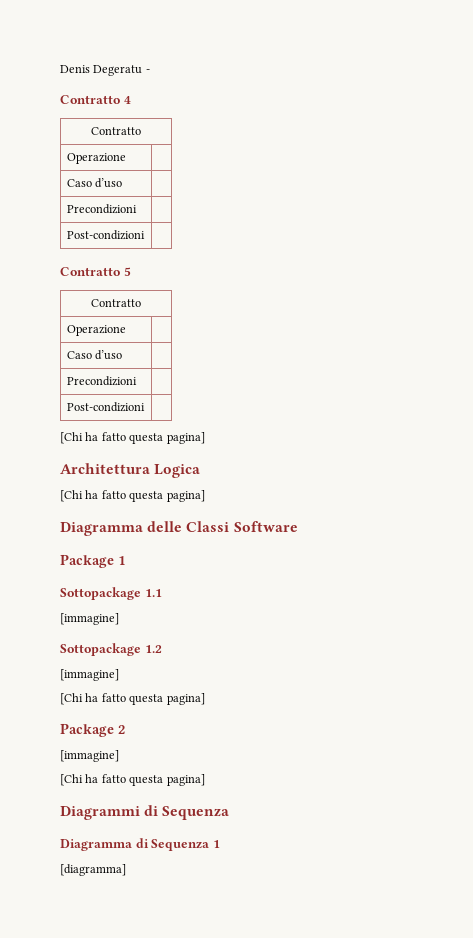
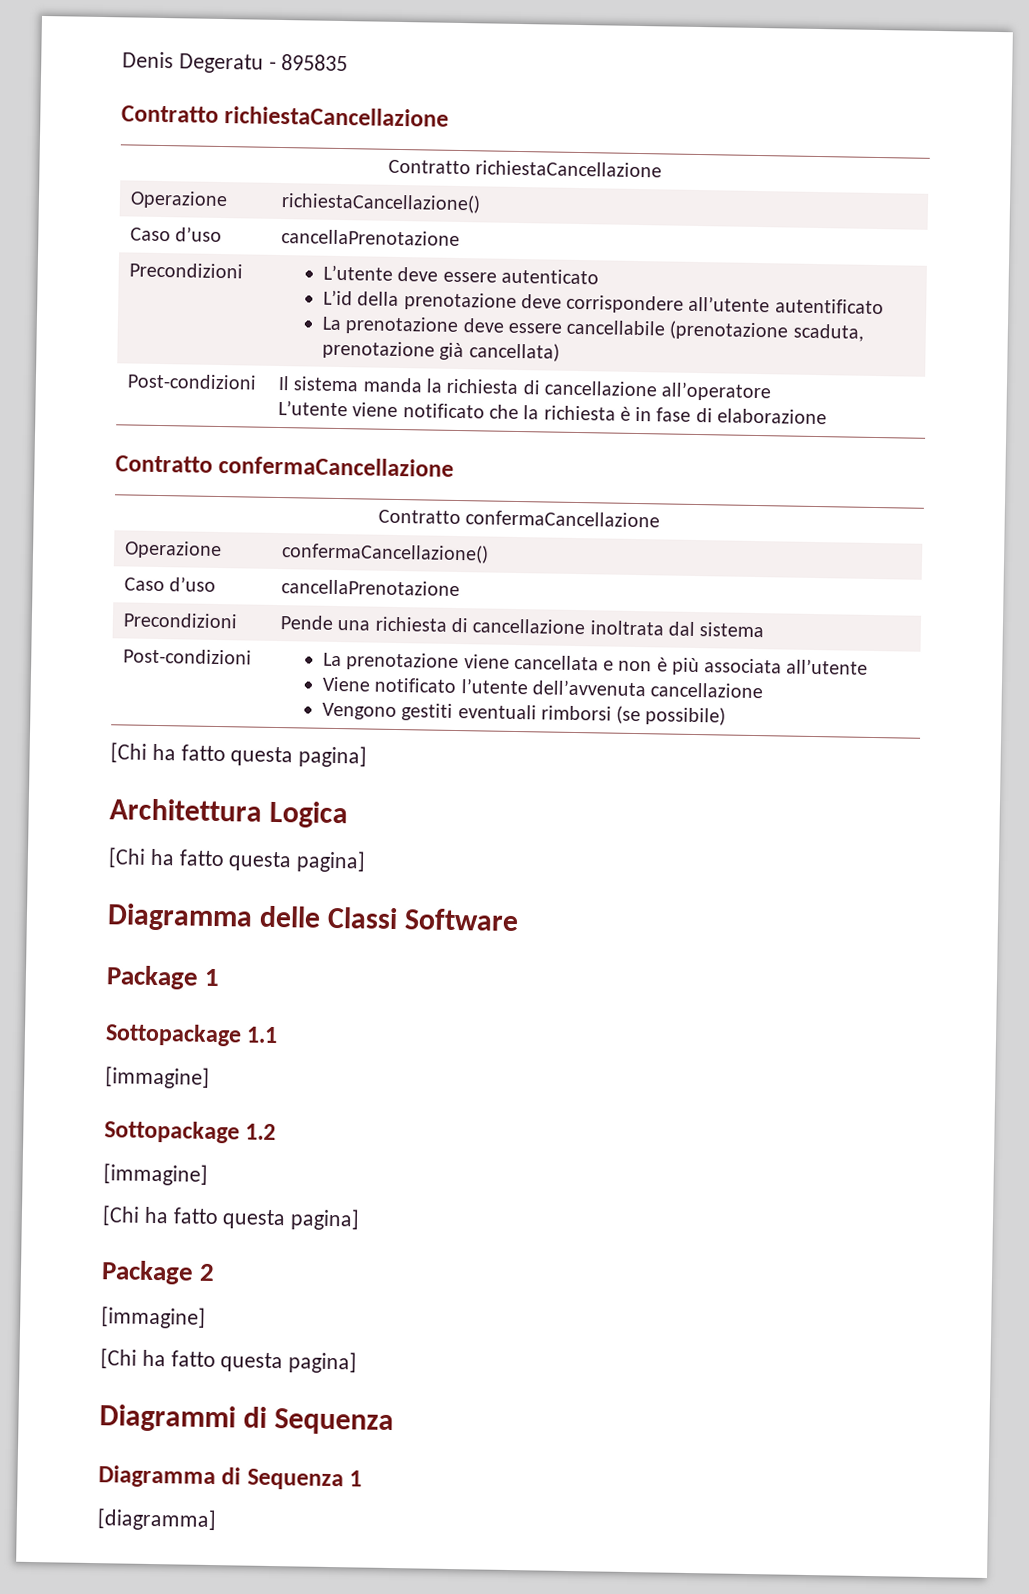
[60,95,131,104] [91,127,141,135] [66,153,126,164] [66,178,123,188] [66,204,137,214] [66,230,145,240] [60,267,131,276] [91,299,141,307] [66,325,126,336] [66,350,123,360] [66,376,137,386] [66,402,145,412] // Contratto 4 // Contratto // Operazione | // Caso d’uso | // Precondizioni | // Post-condizioni | // Contratto 5 // Contratto // Operazione | // Caso d’uso | // Precondizioni | // Post-condizioni | -> [281,53,349,72] [121,105,450,127] [387,159,663,178] [130,190,229,210] [281,192,482,214] [130,226,223,243] [281,229,461,247] [129,262,244,279] [322,264,599,285] [322,289,884,315] [321,316,864,342] [321,340,560,362] [127,373,258,390] [278,375,772,402] [278,399,827,425] [115,455,455,477] [377,509,661,528] [124,540,223,560] [281,542,490,564] [124,576,217,592] [281,579,461,597] [123,612,239,629] [280,615,765,638] [123,648,253,665] [322,652,869,676] [321,676,764,699] [321,702,727,726] 895835 // Contratto richiestaCancellazione // Contratto richiestaCancellazione // Operazione | richiestaCancellazione() // Caso d’uso | cancellaPrenotazione // Precondizioni | L’utente deve essere autenticato // L’id della prenotazione deve corrispondere all’utente autentificato // La prenotazione deve essere cancellabile (prenotazione scaduta, prenotazione già cancellata) // Post-condizioni | Il sistema manda la richiesta di cancellazione all’operatore // L’utente viene notificato che la richiesta è in fase di elaborazione // Contratto confermaCancellazione // Contratto confermaCancellazione // Operazione | confermaCancellazione() // Caso d’uso | cancellaPrenotazione // Precondizioni | Pende una richiesta di cancellazione inoltrata dal sistema // Post-condizioni | La prenotazione viene cancellata e non è più associata all’utente // Viene notificato l’utente dell’avvenuta cancellazione // Vengono gestiti eventuali rimborsi (se possibile)

